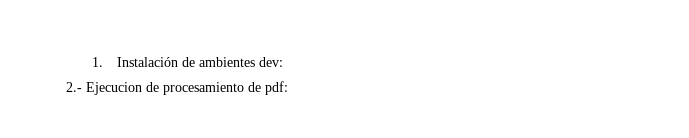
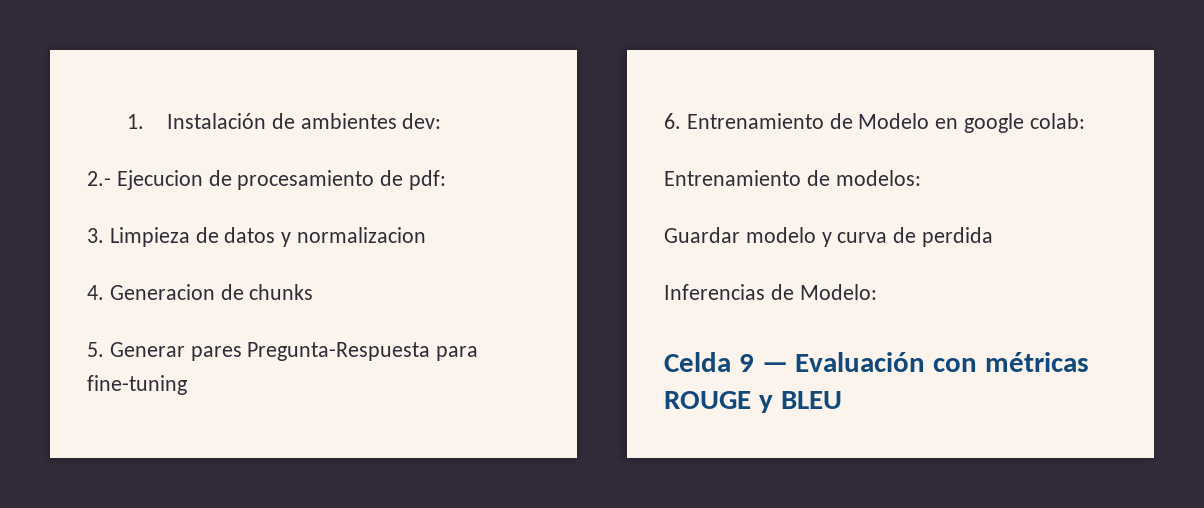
(288, 88) none -> [87,227,427,247] [87,284,314,300] [87,342,479,361] [87,375,187,395] [664,113,1085,133] [664,170,921,186] [664,227,994,247] [664,284,877,300] [664,352,1090,372] [664,391,842,413] // 3. Limpieza de datos y normalizacion // 4. Generacion de chunks // 5. Generar pares Pregunta-Respuesta para fine-tuning // 6. Entrenamiento de Modelo en google colab: // Entrenamiento de modelos: // Guardar modelo y curva de perdida // Inferencias de Modelo: // Celda 9 — Evaluación con métricas ROUGE y BLEU

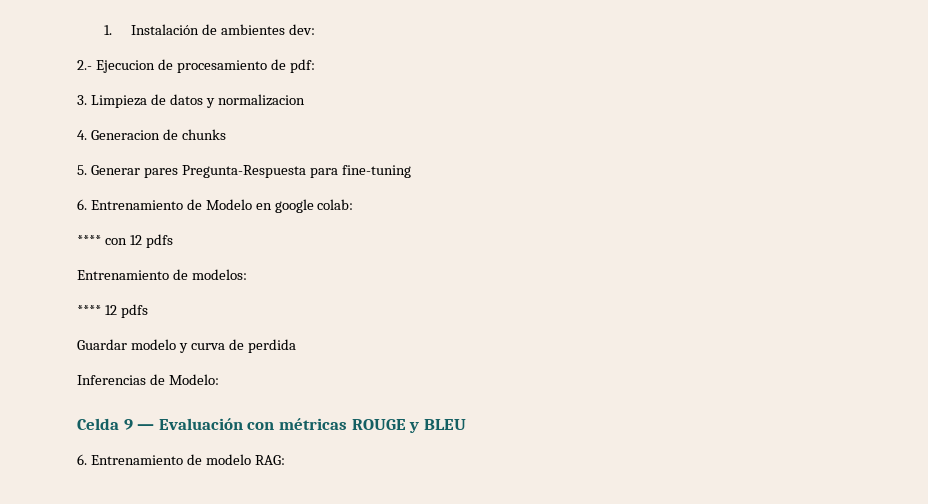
(1085, 121) none -> [77,234,173,248] // **** con 12 pdfs
(921, 178) none -> [77,304,148,318] // **** 12 pdfs
(842, 400) none -> [77,454,285,465] // 6. Entrenamiento de modelo RAG:

